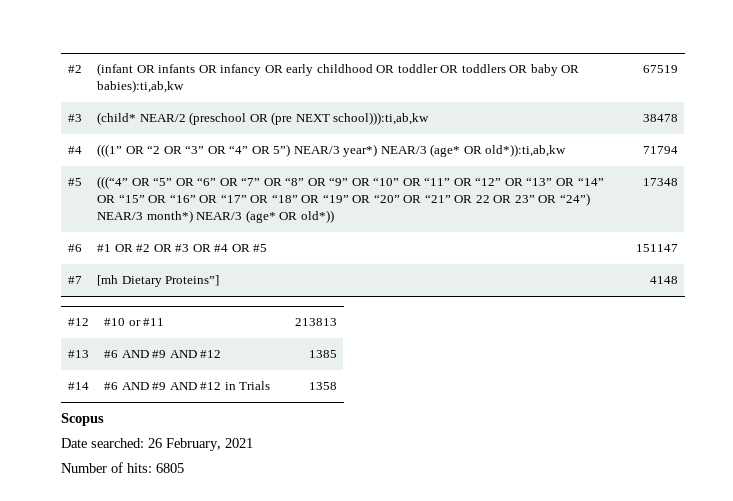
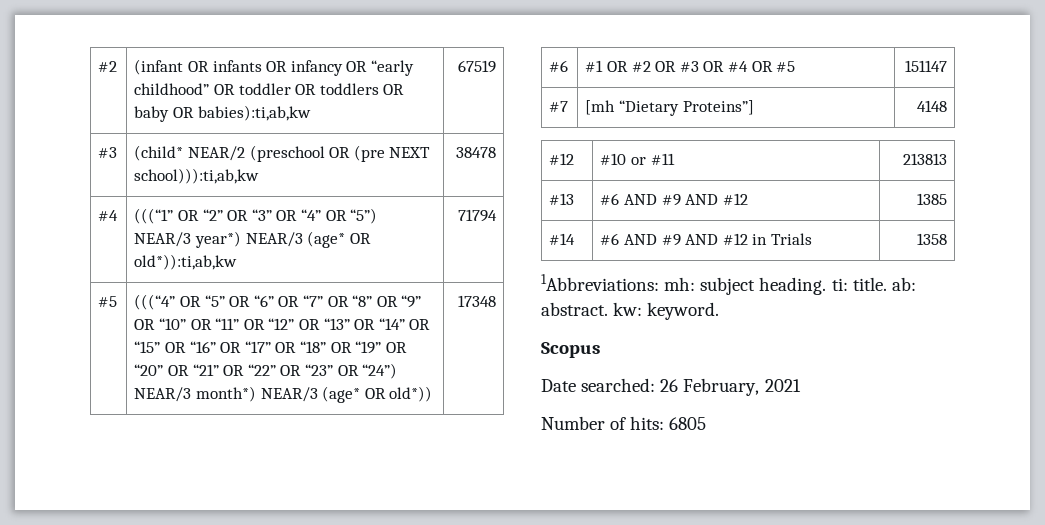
[286,64,373,76] early childhood -> [371,60,415,76] [134,83,210,95] “early childhood”
[97,144,161,157] (((1” OR “2 -> [134,208,223,224] (((“1” OR “2”
[273,144,291,157] 5”) -> [350,208,378,224] “5”)
[475,195,535,203] 22 OR 23” -> [247,364,334,376] “22” OR “23”
[121,276,162,287] Dietary -> [619,100,680,116] “Dietary
(337, 386) none -> [541,274,916,295] [541,302,720,320] // 1Abbreviations: mh: subject heading. ti: title. ab: abstract. kw: keyword.

